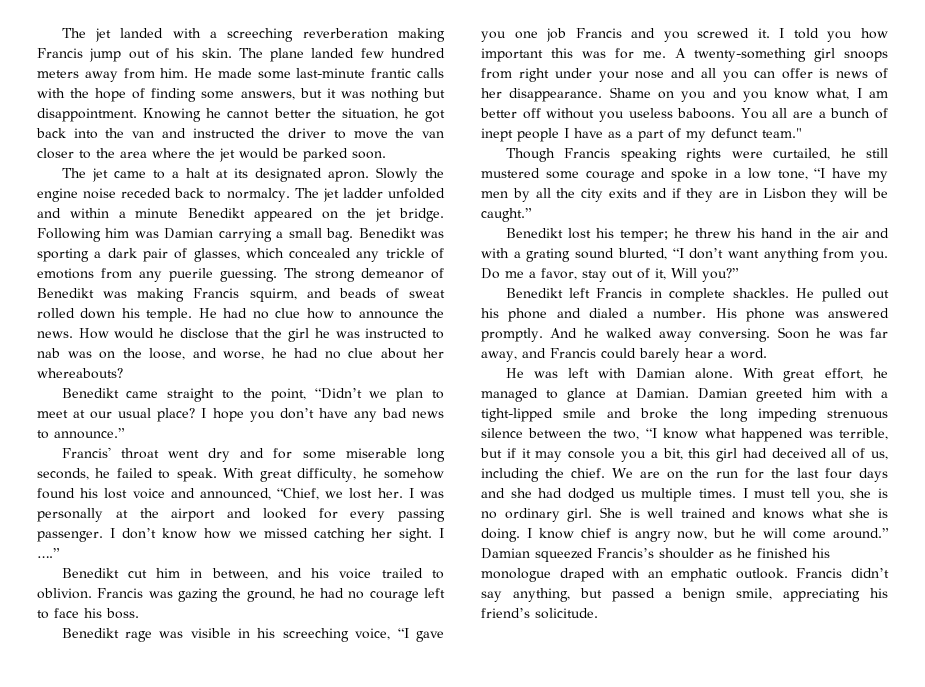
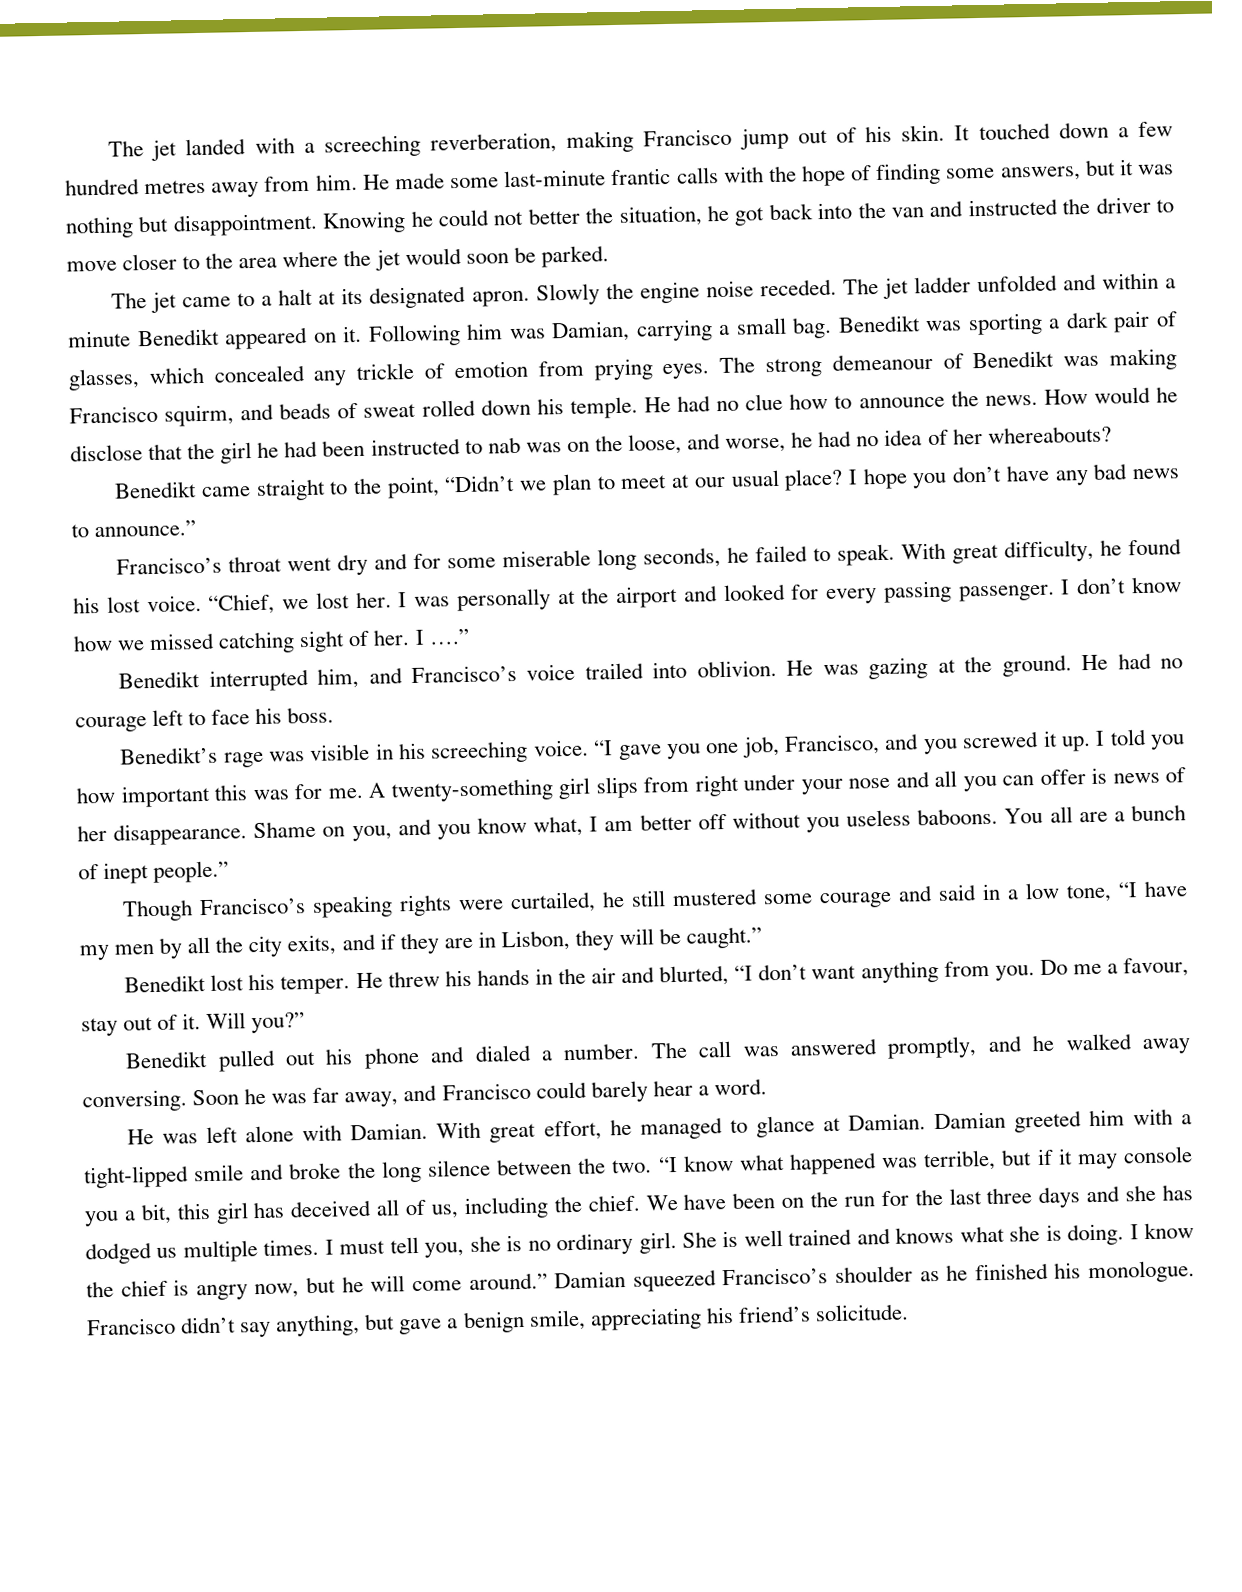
[302,28,445,42] [37,48,83,58] reverberation making Francis -> [430,128,733,155] reverberation, making Francisco
[238,48,355,62] The plane landed -> [954,121,1129,141] It touched down a
[37,70,79,78] meters -> [144,179,207,195] metres
[227,110,270,119] cannot -> [437,209,525,227] could not
[395,128,445,138] the van -> (117, 266) none
[282,148,386,162] be parked soon. -> [465,245,609,268] soon be parked.
[121,188,290,202] receded back to normalcy. -> [759,278,837,297] receded.
[347,208,444,222] the jet bridge. -> [342,325,363,343] it.
[164,228,214,239] Damian -> [551,320,631,343] Damian,
[37,268,277,282] emotions from any puerile guessing. -> [453,358,710,381] emotion from prying eyes.
[361,268,424,279] demeanor -> [831,352,933,371] demeanour
[193,288,240,298] Francis -> [69,405,158,424] Francisco
[335,331,360,338] was -> [284,439,366,458] had been
[348,348,417,359] clue about -> [884,429,949,446] idea of
[61,447,111,458] Francis' -> [116,556,223,575] Francisco’s
[383,468,444,479] somehow -> (1123, 547) none
[132,488,271,500] voice and announced, -> [146,595,202,613] voice.
[370,528,432,542] her sight. -> [299,629,411,653] sight of her.
[127,568,444,580] [37,588,315,602] cut him in between, and his voice trailed to oblivion. Francis was gazing the ground, he -> [208,654,1109,692] interrupted him, and Francisco’s voice trailed into oblivion. He was gazing at the ground. He
[61,628,119,638] Benedikt -> [119,746,219,765] Benedikt’s
[355,628,391,640] voice, -> [532,739,589,757] voice.
[546,28,622,42] job Francis -> [741,734,881,758] job, Francisco,
[757,28,770,38] it. -> [1042,730,1091,752] it up.
[844,51,888,62] snoops -> [595,776,639,799] slips
[681,91,707,102] you -> [351,825,392,842] you,
[517,128,802,142] people I have as a part of my defunct team." -> [153,860,230,883] people.”
[564,148,611,158] Francis -> [199,897,307,916] Francisco’s
[671,168,709,182] spoke -> [938,884,978,901] said
[608,188,637,198] exits -> [287,934,337,956] exits,
[762,188,806,199] Lisbon -> [500,930,570,952] Lisbon,
[619,228,690,242] temper; he -> [280,972,383,995] temper. He
[761,228,794,238] hand -> [476,968,530,986] hands
[481,248,615,262] with a grating sound -> (656, 975) none
[541,268,577,280] favor, -> [1123,957,1190,978] favour,
[655,268,666,280] it, -> [182,1013,202,1030] it.
[568,288,815,302] left Francis in complete shackles. He -> (209, 1059) none
[715,308,889,322] [481,328,578,342] His phone was answered promptly. And -> [650,1035,1022,1059] The call was answered promptly, and
[549,348,596,358] Francis -> [441,1082,531,1101] Francisco
[598,368,733,379] with Damian alone. -> [245,1122,429,1143] alone with Damian.
[757,408,888,422] impeding strenuous -> (422, 1171) none
[613,430,640,440] two, -> [611,1159,653,1174] two.
[742,448,767,458] had -> [253,1201,286,1219] has
[640,471,660,478] are -> [683,1192,776,1210] have been
[825,468,852,479] four -> [986,1187,1033,1205] three
[538,488,563,498] had -> [1161,1184,1193,1201] has
(574, 533) none -> [86,1280,114,1298] the
[597,548,654,558] Francis’s -> [722,1267,829,1286] Francisco’s
[481,568,843,582] monologue draped with an emphatic outlook. Francis -> [1087,1260,1195,1284] [86,1317,176,1336] monologue. Francisco
[612,588,655,602] passed -> [399,1318,443,1335] gave

